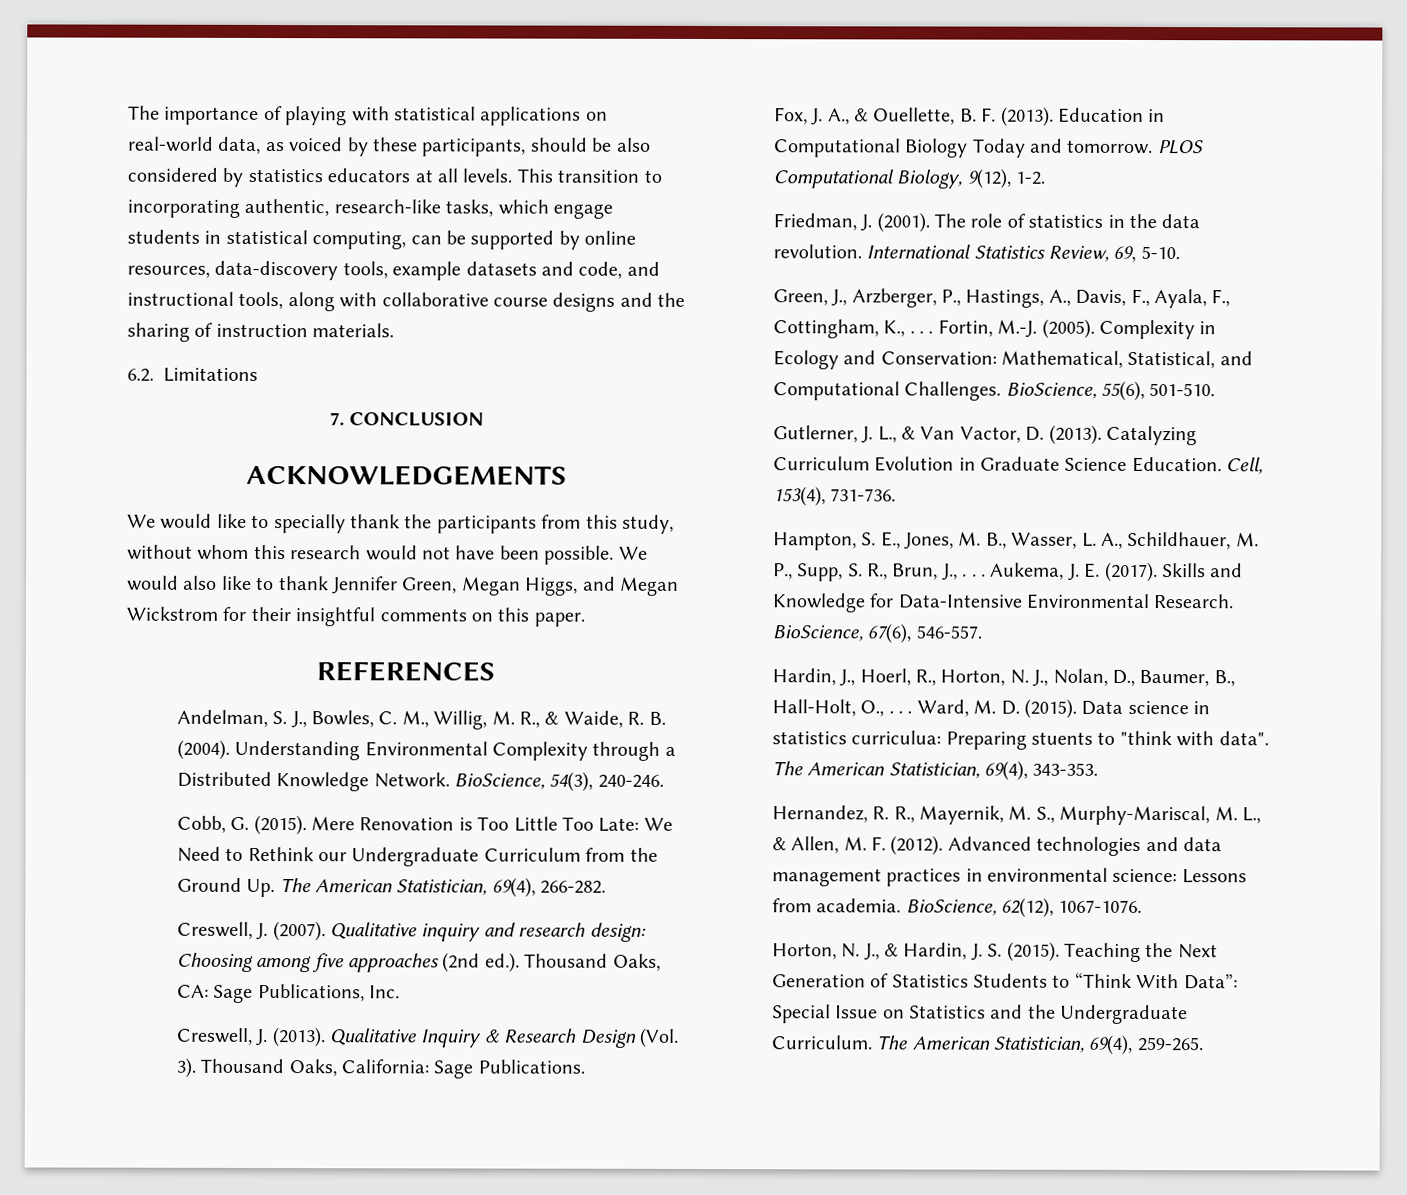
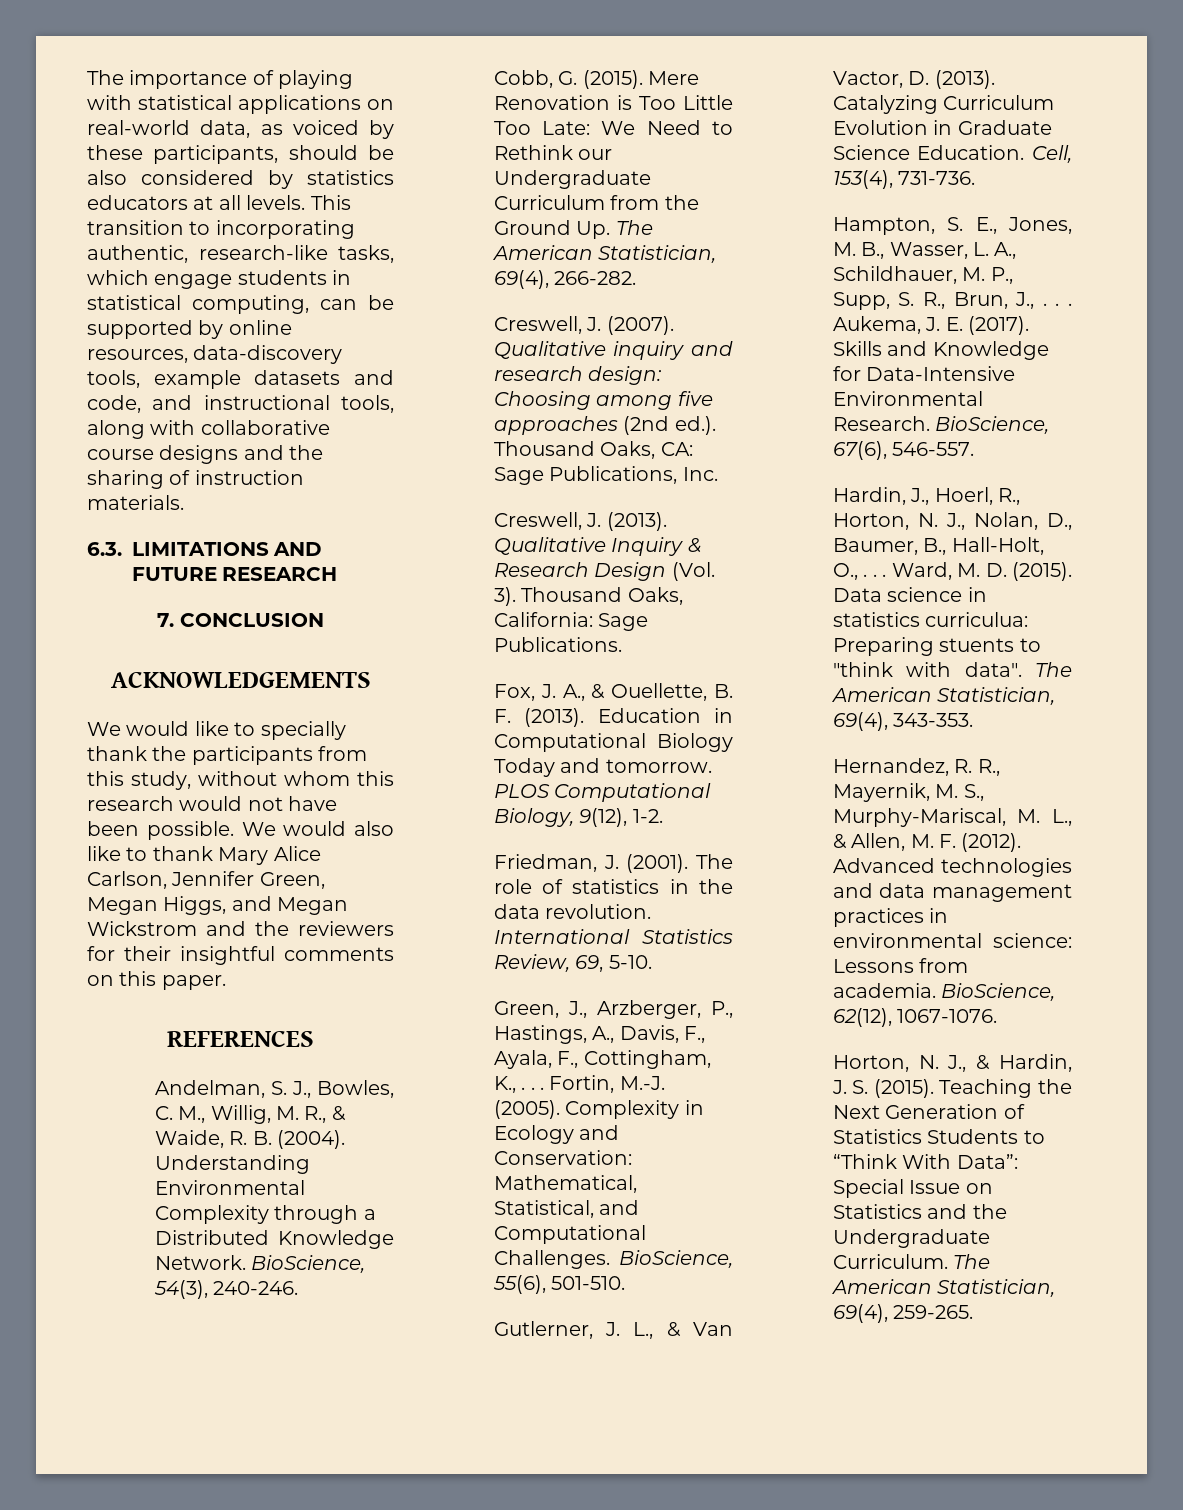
[127,367,258,382] 6.2. Limitations -> [87,542,323,556] [132,567,338,581] 6.3. LIMITATIONS AND FUTURE RESEARCH
(329, 583) none -> [218,846,321,865] [87,871,167,889] Mary Alice Carlson,
(218, 613) none -> [206,921,394,936] and the reviewers

